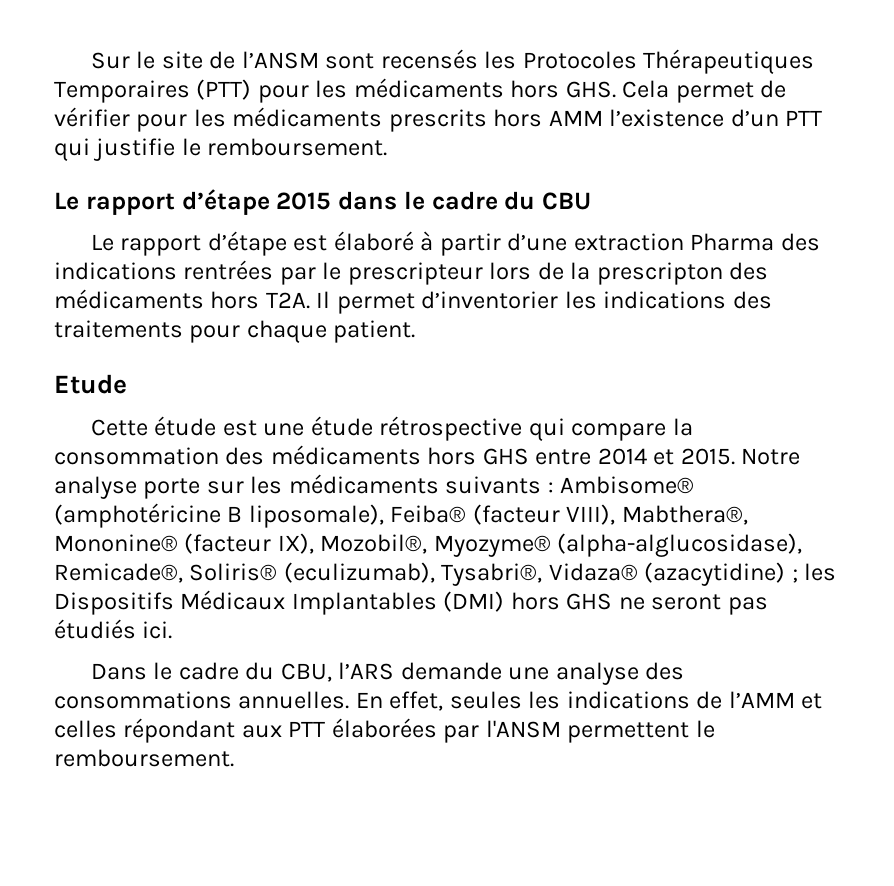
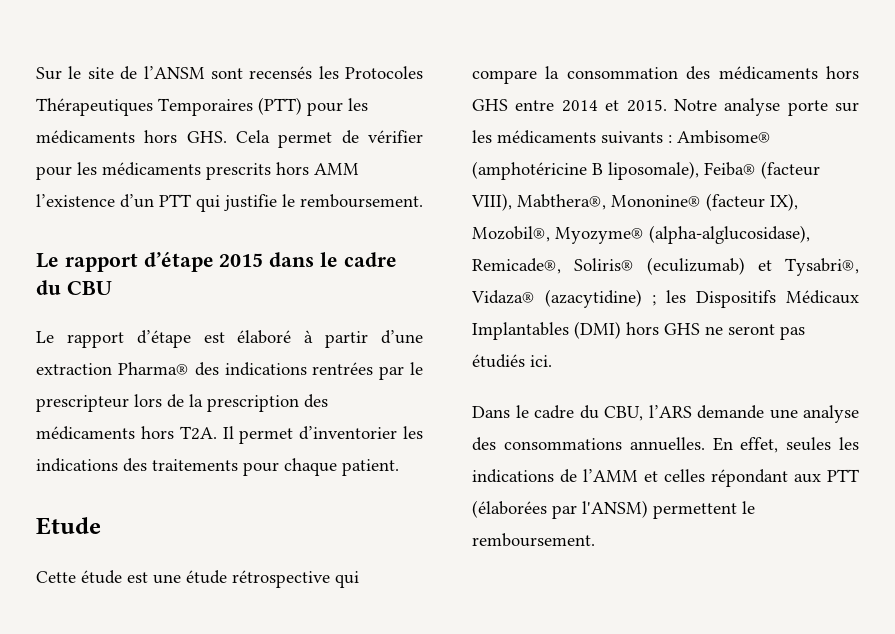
[690,233,775,251] Pharma -> [117,362,189,375] Pharma®
[596,262,723,285] prescripton -> [207,395,299,412] prescription
[283,562,435,583] (eculizumab), -> [647,257,772,275] (eculizumab) et
[331,718,561,743] élaborées par l'ANSM -> [472,500,648,519] (élaborées par l'ANSM)

